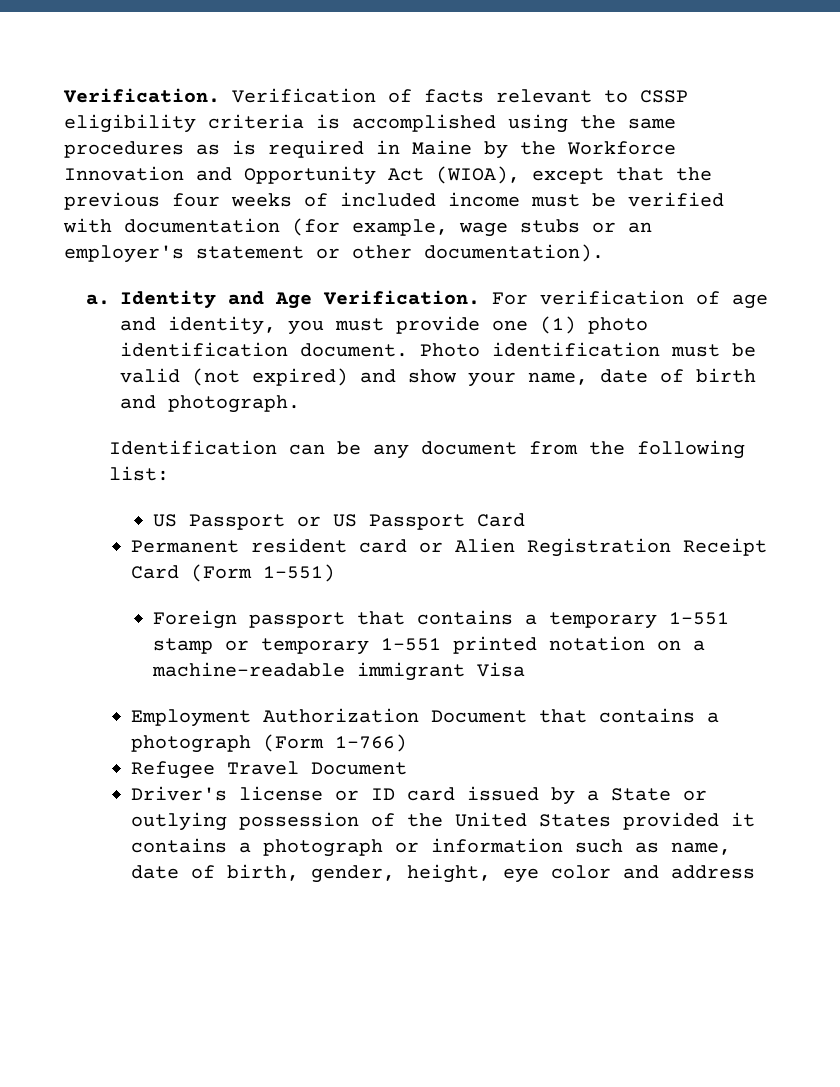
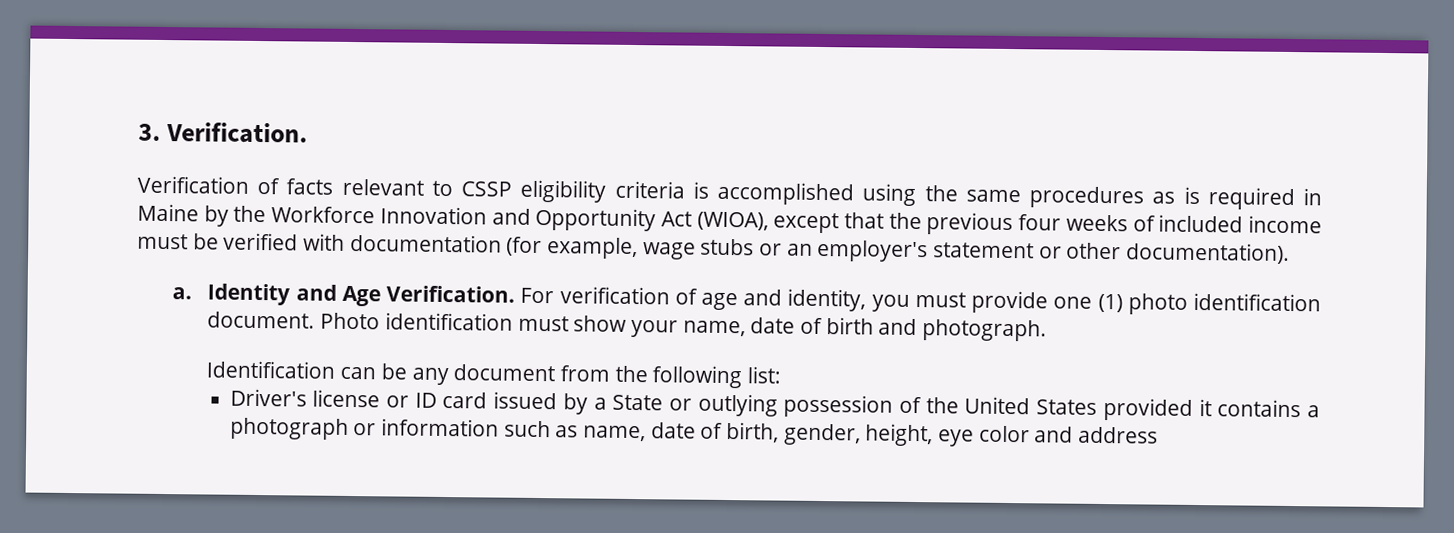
[63,88,220,103] Verification. -> [138,122,309,144] 3. Verification. //
[732,343,757,357] [120,368,397,386] be valid (not expired) and -> (569, 323) none
[153,513,526,530] [130,538,767,557] [130,564,335,582] [153,610,730,629] [153,636,706,655] [152,662,526,681] [130,708,719,727] [130,734,407,753] [130,761,407,779] // US Passport or US Passport Card // Permanent resident card or Alien Registration Receipt Card (Form 1-551) // Foreign passport that contains a temporary 1-551 stamp or temporary 1-551 printed notation on a machine-readable immigrant Visa // Employment Authorization Document that contains a photograph (Form 1-766) // Refugee Travel Document -> (781, 375) none

